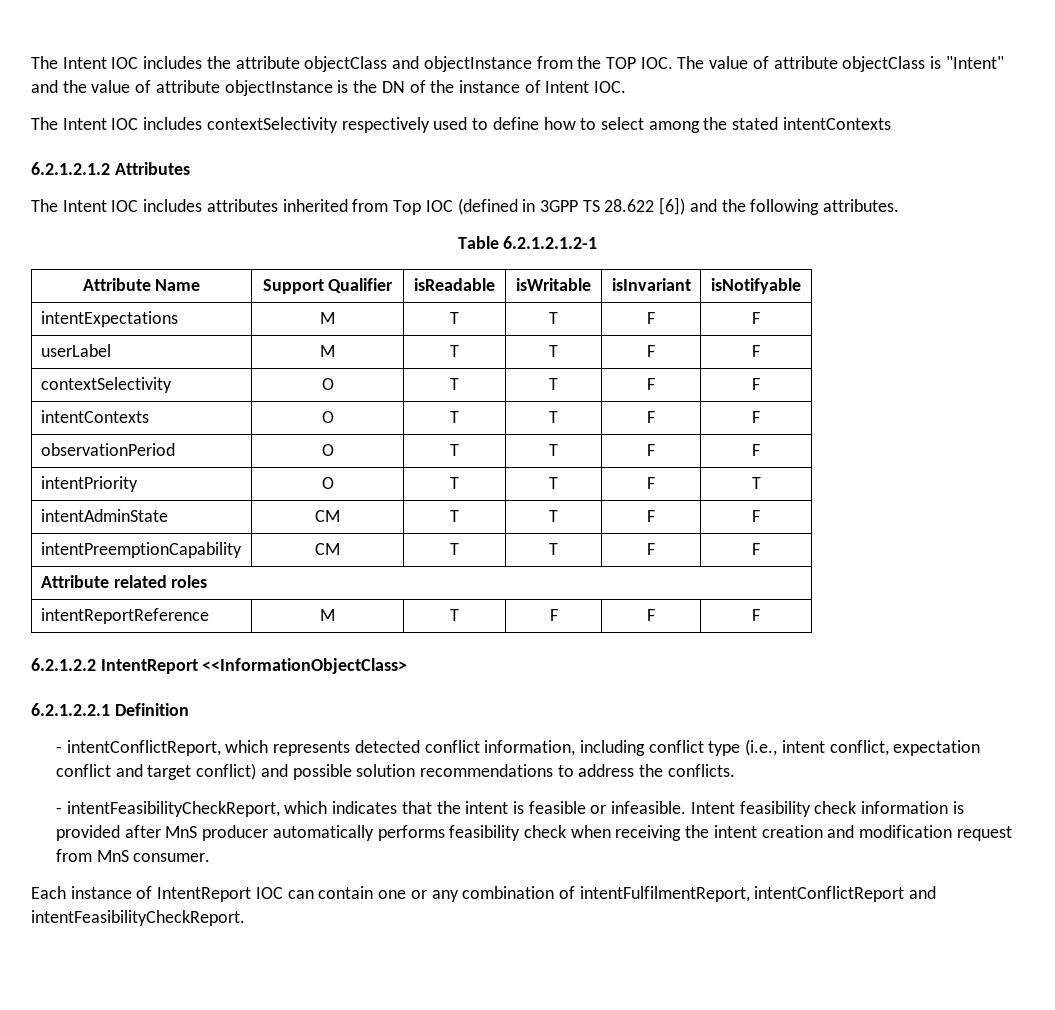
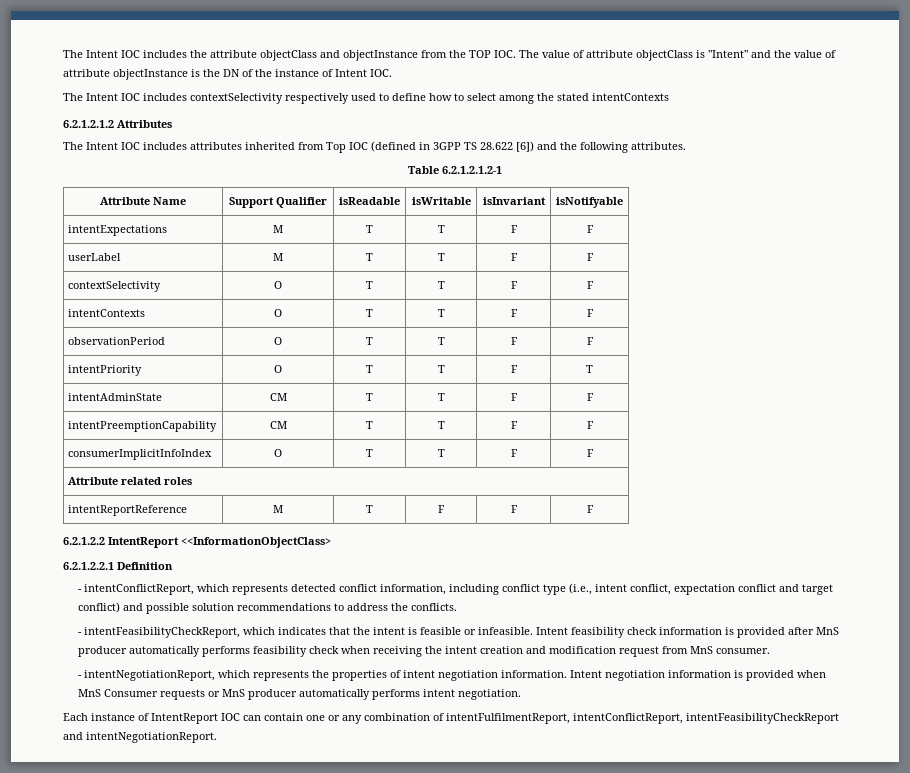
(760, 549) none -> [68,449,213,460] [274,449,282,457] [366,449,373,457] [437,449,445,457] [510,449,518,457] [586,449,594,457] // consumerImplicitInfoIndex | O | T | T | F | F
(211, 857) none -> [77,670,826,681] [77,689,521,700] // - intentNegotiationReport, which represents the properties of intent negotiation information. Intent negotiation information is provided when MnS Consumer requests or MnS producer automatically performs intent negotiation.
[754,886,937,902] [31,910,245,926] intentConflictReport and intentFeasibilityCheckReport. -> [573,713,839,724] [63,732,217,743] intentConflictReport, intentFeasibilityCheckReport and intentNegotiationReport.

